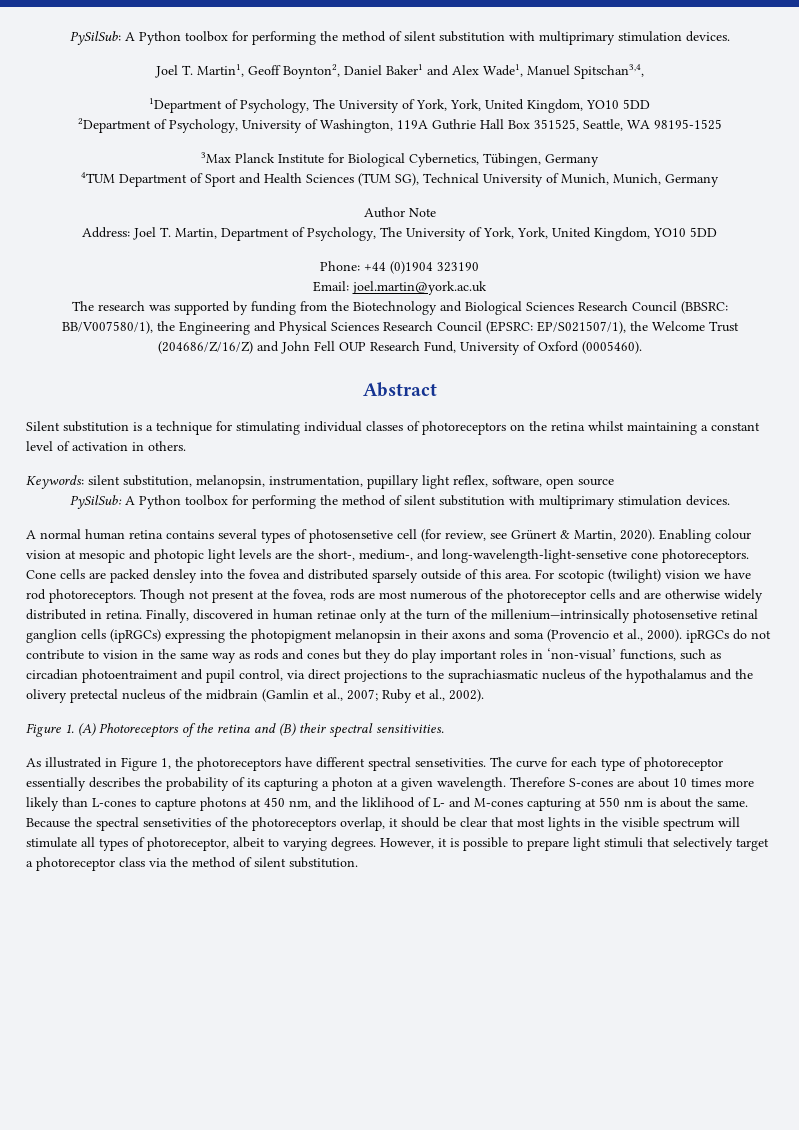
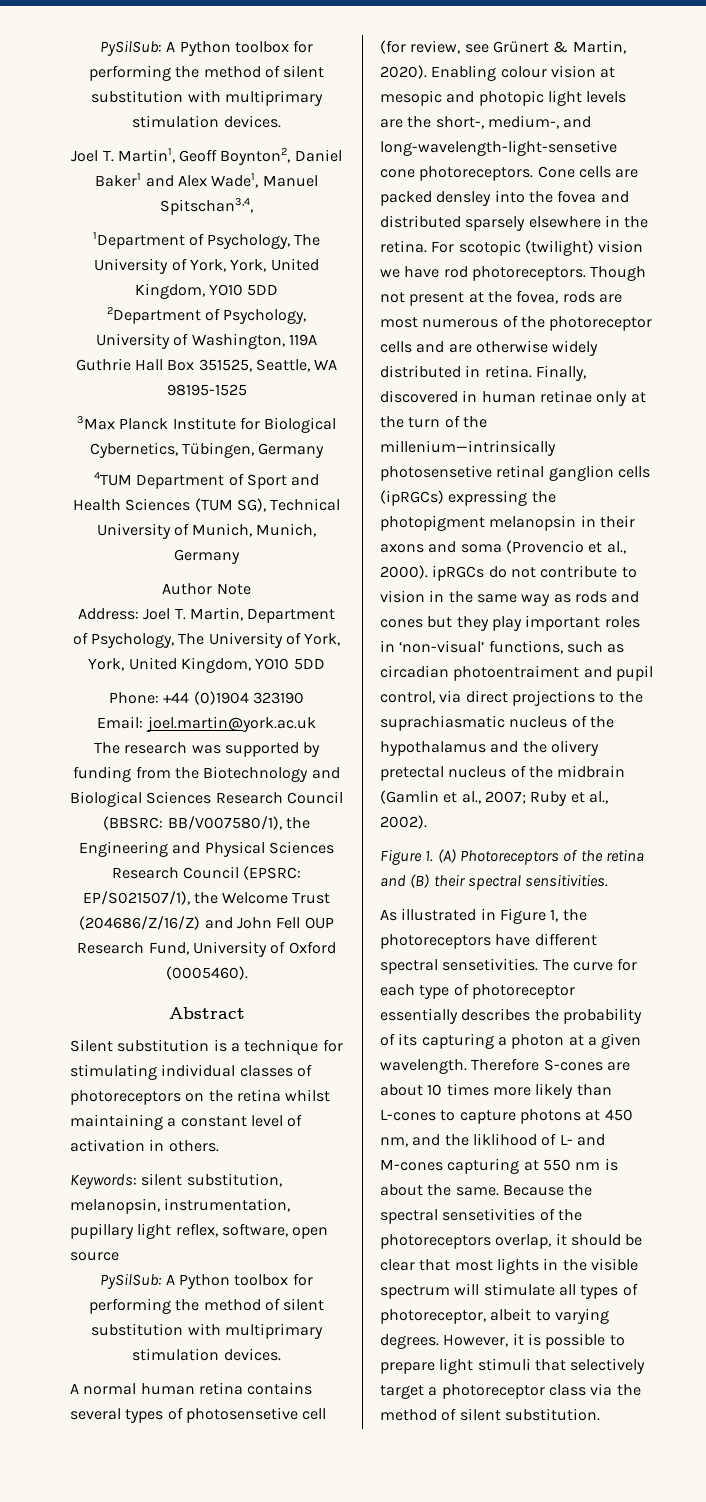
[421,569,531,580] outside of this area. -> [528,215,649,228] [380,240,427,253] elsewhere in the retina.
[394,649,408,660] do -> (489, 623) none

